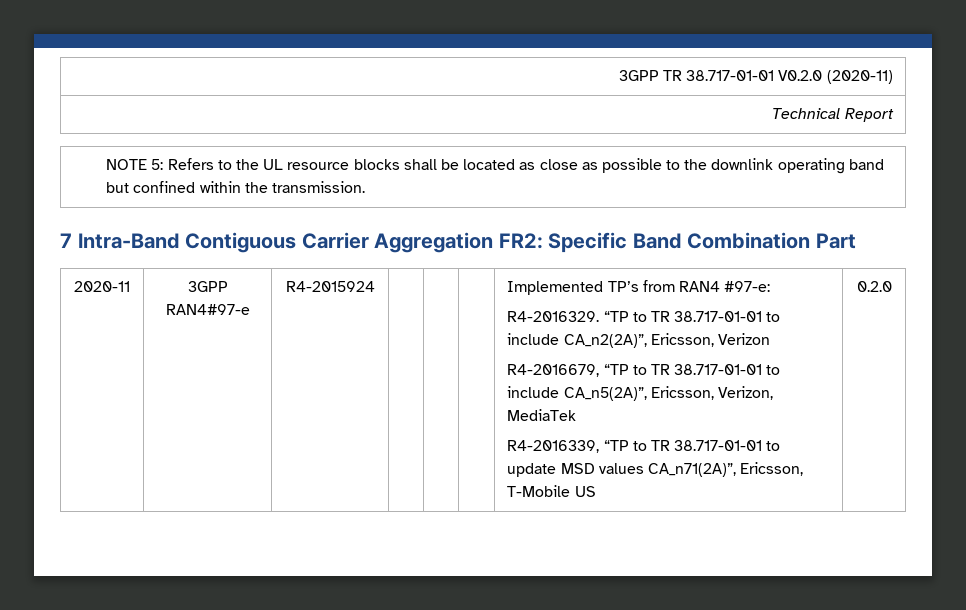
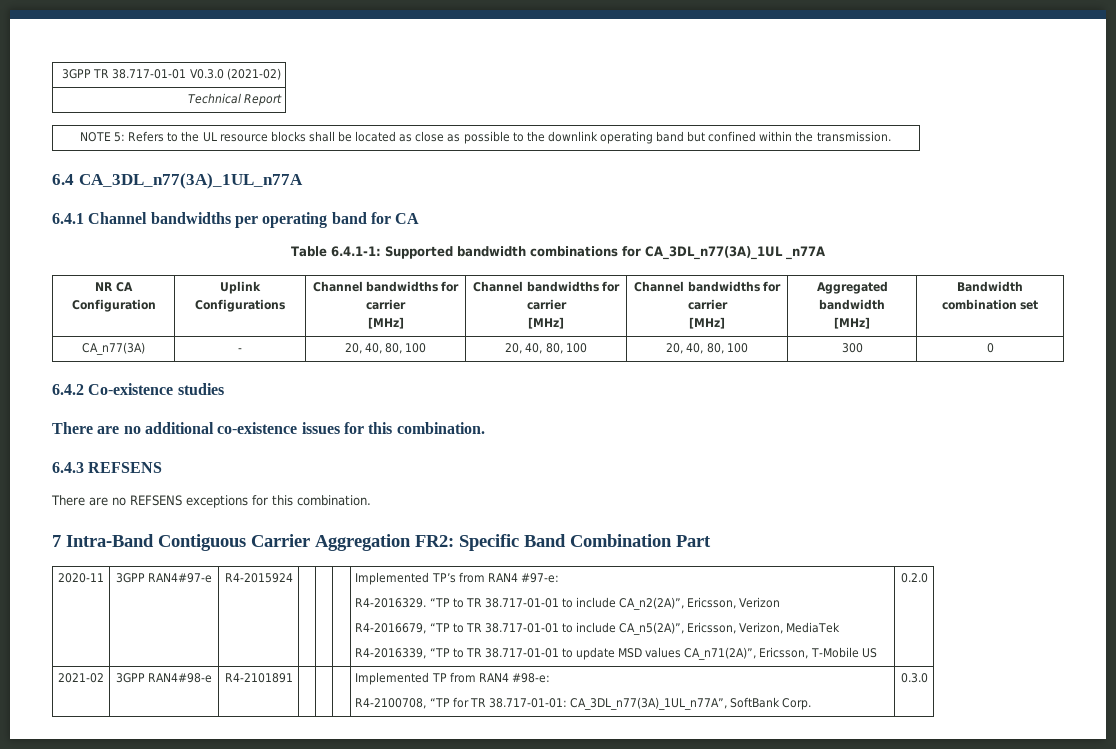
[778,70,893,84] V0.2.0 (2020-11) -> [189,68,281,80] V0.3.0 (2021-02)
(366, 187) none -> [52,173,303,189] [52,212,420,228] [291,246,825,260] [95,282,133,292] [71,299,156,312] [220,281,261,294] [195,299,285,312] [312,281,460,292] [366,299,406,310] [367,317,404,329] [473,281,620,292] [526,299,567,310] [528,317,564,329] [634,281,781,292] [687,299,728,310] [689,317,725,329] [816,281,888,294] [819,299,885,310] [834,317,870,329] [957,281,1023,292] [941,299,1039,310] [82,342,145,355] [238,348,243,352] [344,343,427,354] [505,343,587,354] [666,343,748,354] [841,343,863,353] [986,343,994,353] [52,383,224,395] [52,422,485,434] [52,462,163,473] [51,495,371,508] // 6.4 CA_3DL_n77(3A)_1UL_n77A // 6.4.1 Channel bandwidths per operating band for CA // Table 6.4.1-1: Supported bandwidth combinations for CA_3DL_n77(3A)_1UL _n77A // NR CA Configuration | Uplink Configurations | Channel bandwidths for carrier // [MHz] | Channel bandwidths for carrier // [MHz] | Channel bandwidths for carrier // [MHz] | Aggregated bandwidth // [MHz] | Bandwidth combination set // CA_n77(3A) | - | 20, 40, 80, 100 | 20, 40, 80, 100 | 20, 40, 80, 100 | 300 | 0 // 6.4.2 Co-existence studies // There are no additional co-existence issues for this combination. // 6.4.3 REFSENS // There are no REFSENS exceptions for this combination.
(892, 286) none -> [58,673,104,683] [115,673,213,683] [224,673,293,683] [355,672,550,685] [355,697,812,710] [900,673,928,683] // 2021-02 | 3GPP RAN4#98-e | R4-2101891 | | | | Implemented TP from RAN4 #98-e: // R4-2100708, “TP for TR 38.717-01-01: CA_3DL_n77(3A)_1UL_n77A”, SoftBank Corp. | 0.3.0

